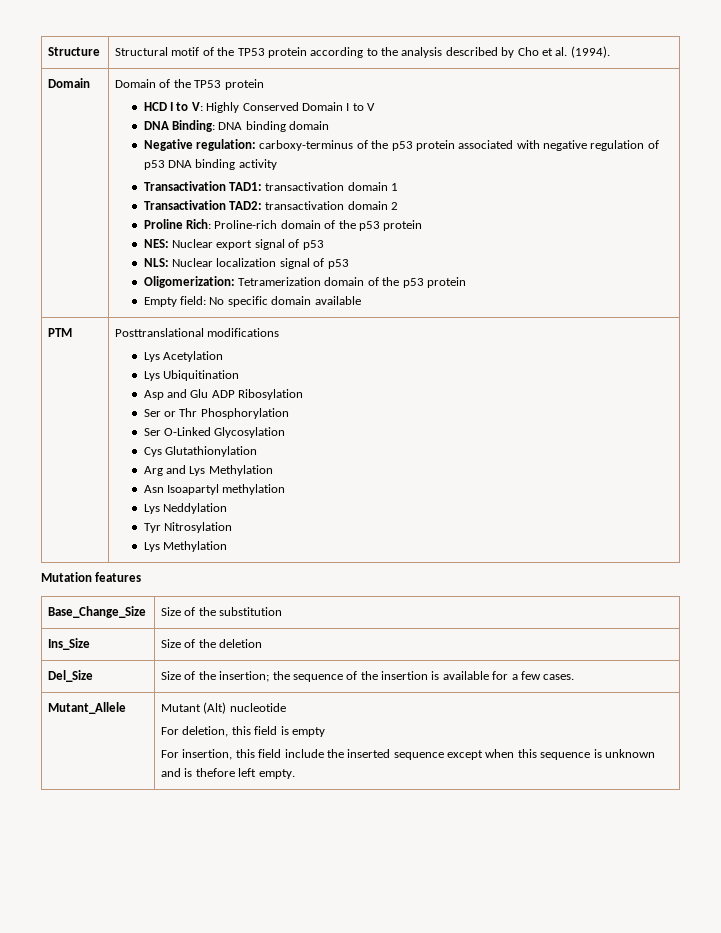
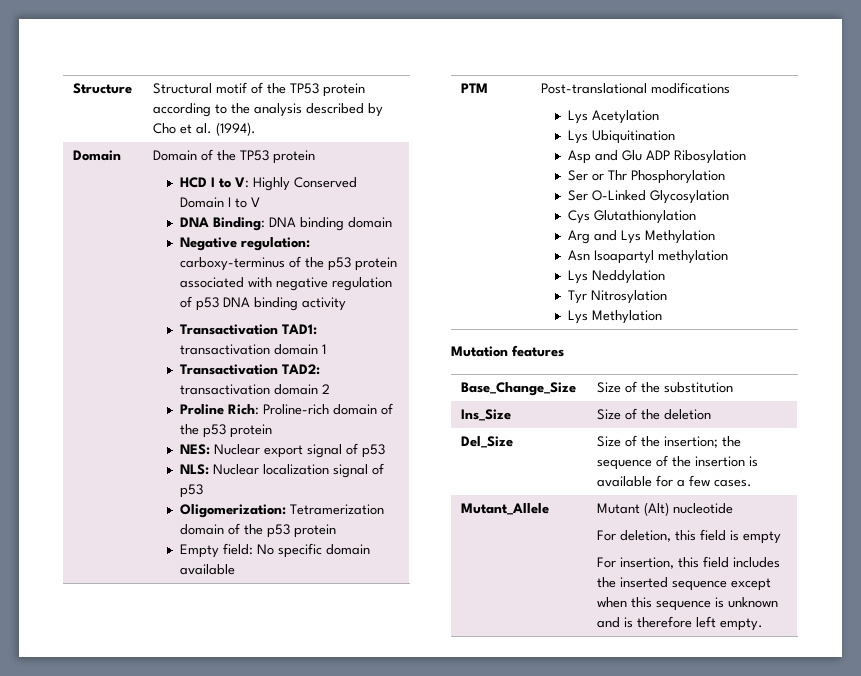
[115,328,205,337] Posttranslational -> [541,83,648,94] Post-translational
[284,749,324,758] include -> [733,557,781,568] includes
[195,768,235,777] thefore -> [637,616,693,628] therefore

